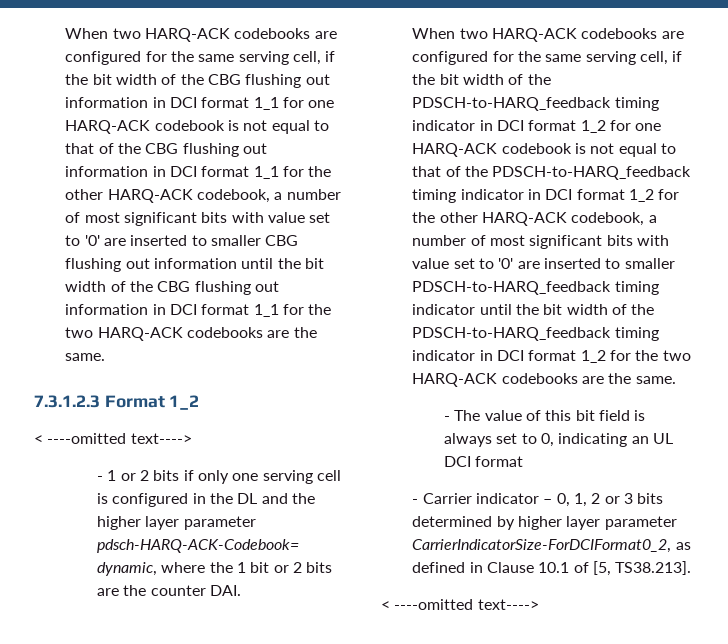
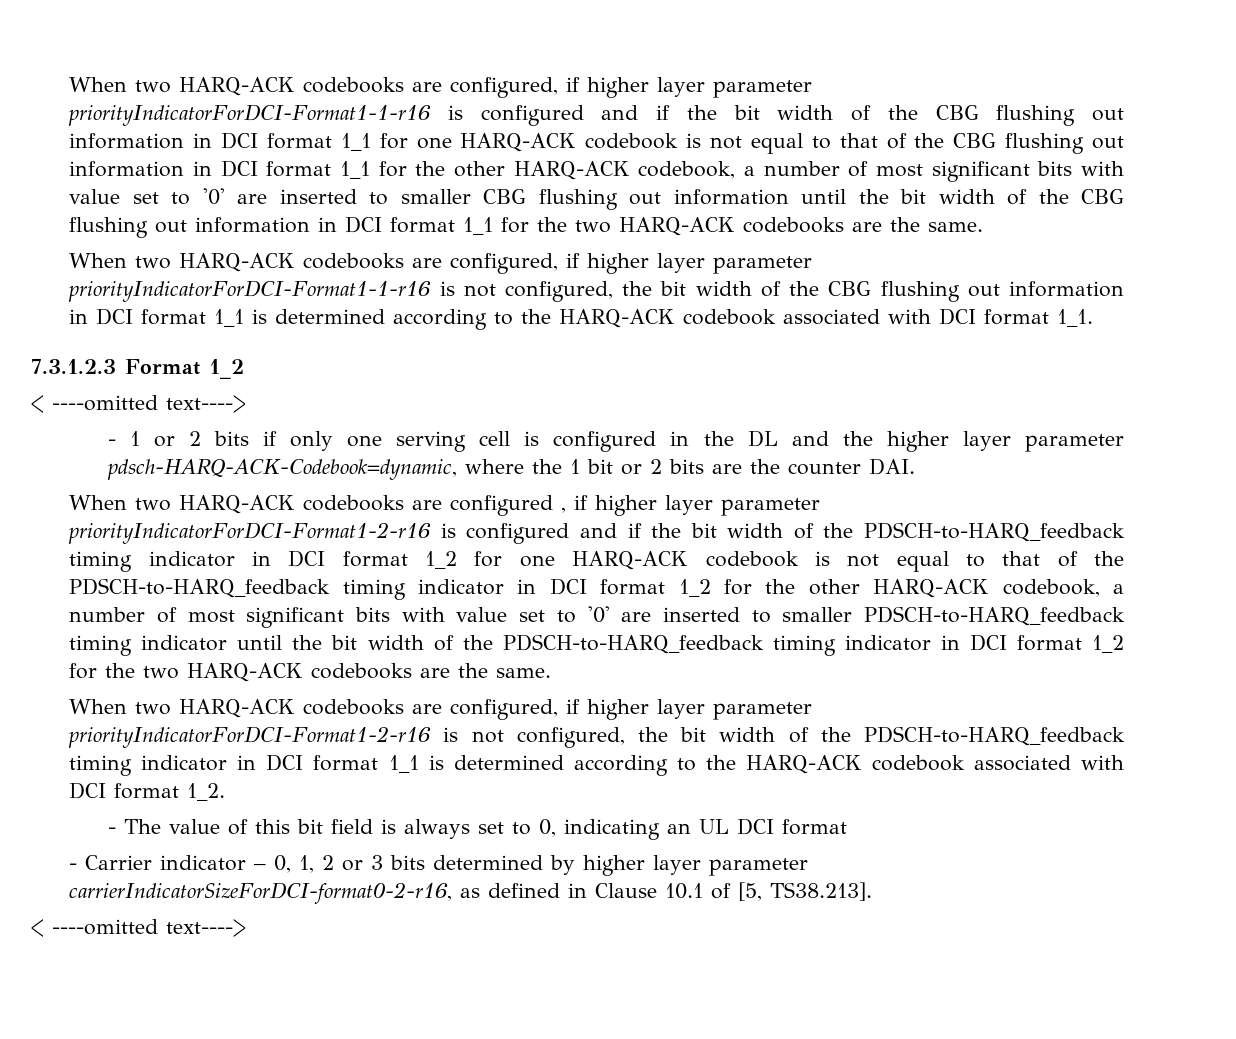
[65,28,337,42] [65,51,322,65] When two HARQ-ACK codebooks are configured for the same serving cell, -> [69,77,813,98] [68,104,639,126] When two HARQ-ACK codebooks are configured, if higher layer parameter priorityIndicatorForDCI-Format1-1-r16 is configured and
(106, 357) none -> [69,253,813,274] [68,280,1124,302] [69,308,1094,330] // When two HARQ-ACK codebooks are configured, if higher layer parameter priorityIndicatorForDCI-Format1-1-r16 is not configured, the bit width of the CBG flushing out information in DCI format 1_1 is determined according to the HARQ-ACK codebook associated with DCI format 1_1.
[492,51,669,65] for the same serving cell, -> [561,495,821,516] [68,522,617,544] , if higher layer parameter priorityIndicatorForDCI-Format1-2-r16 is configured and
(676, 380) none -> [69,699,813,720] [68,726,1125,748] [69,754,1124,776] [69,782,226,801] // When two HARQ-ACK codebooks are configured, if higher layer parameter priorityIndicatorForDCI-Format1-2-r16 is not configured, the bit width of the PDSCH-to-HARQ_feedback timing indicator in DCI format 1_1 is determined according to the HARQ-ACK codebook associated with DCI format 1_2.
[412,539,672,553] CarrierIndicatorSize-ForDCIFormat0_2, -> [69,882,453,904] carrierIndicatorSizeForDCI-format0-2-r16,

